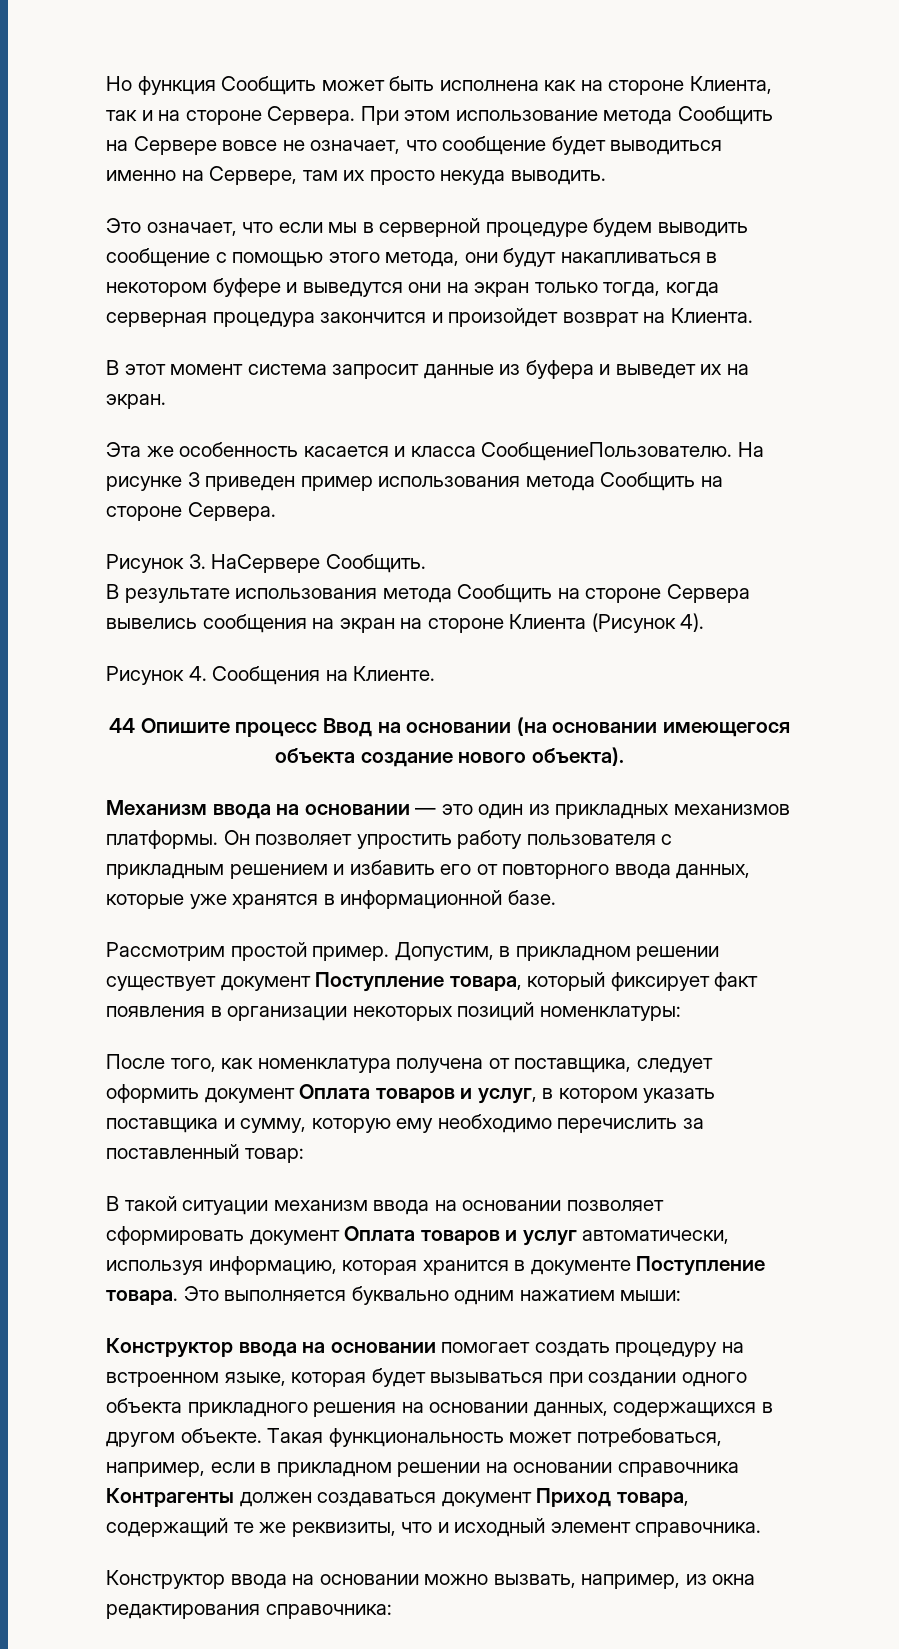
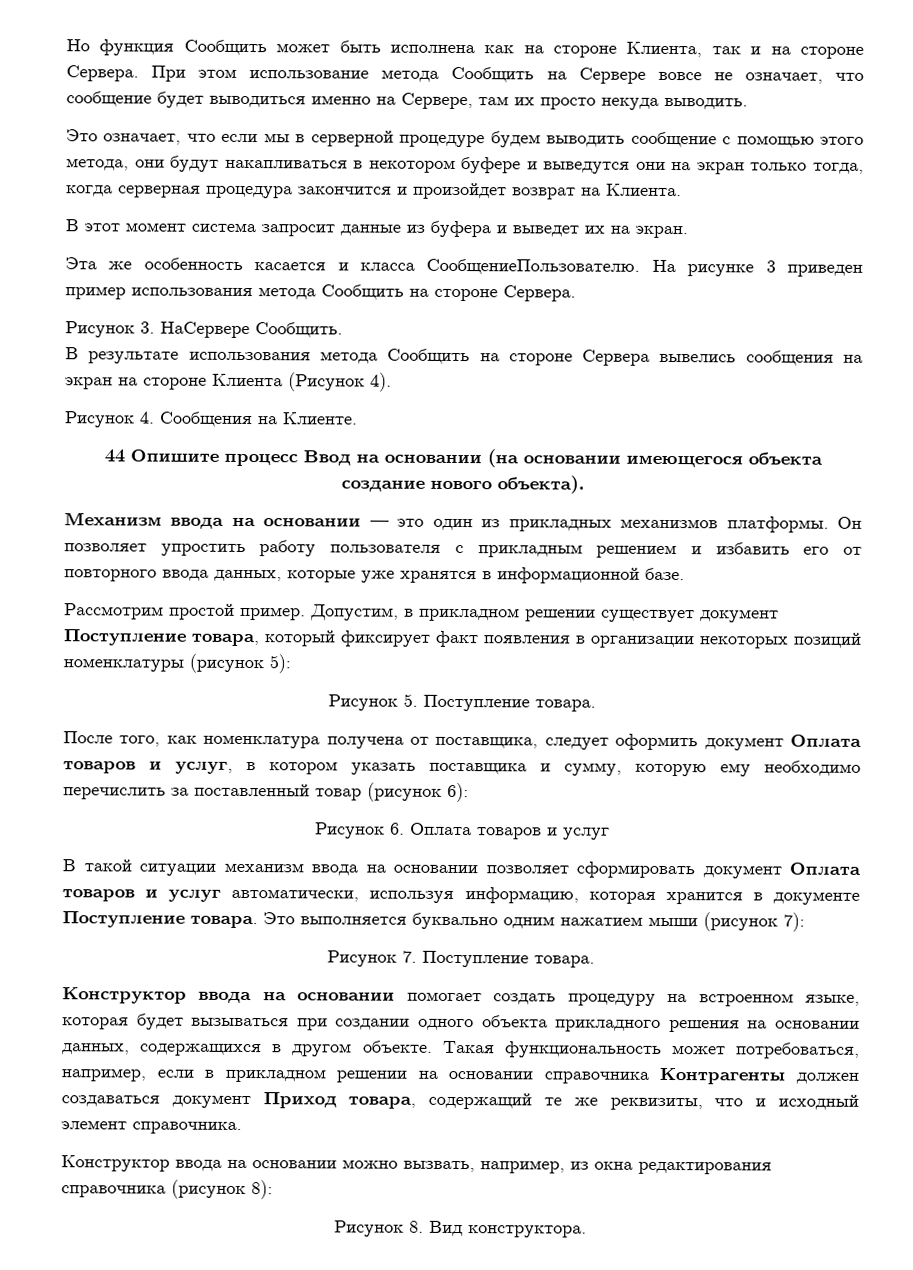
[539,1006,681,1021] номенклатуры: -> [63,653,291,674] [328,693,596,712] номенклатуры (рисунок 5): // Рисунок 5. Поступление товара.
[244,1148,304,1163] товар: -> [315,782,469,803] [314,822,610,840] товар (рисунок 6): // Рисунок 6. Оплата товаров и услуг
[620,1290,682,1301] мыши: -> [648,912,805,932] [327,950,595,968] мыши (рисунок 7): // Рисунок 7. Поступление товара.
[265,1604,392,1619] справочника: -> [61,1179,273,1200] [333,1220,587,1238] справочника (рисунок 8): // Рисунок 8. Вид конструктора.

